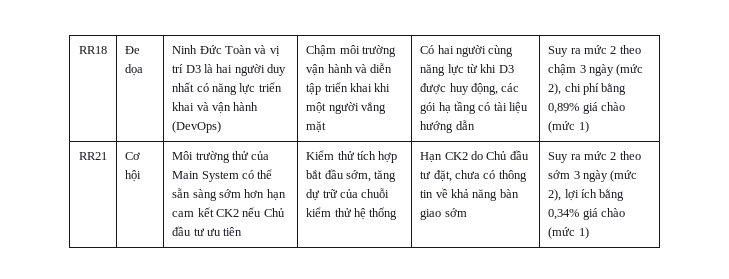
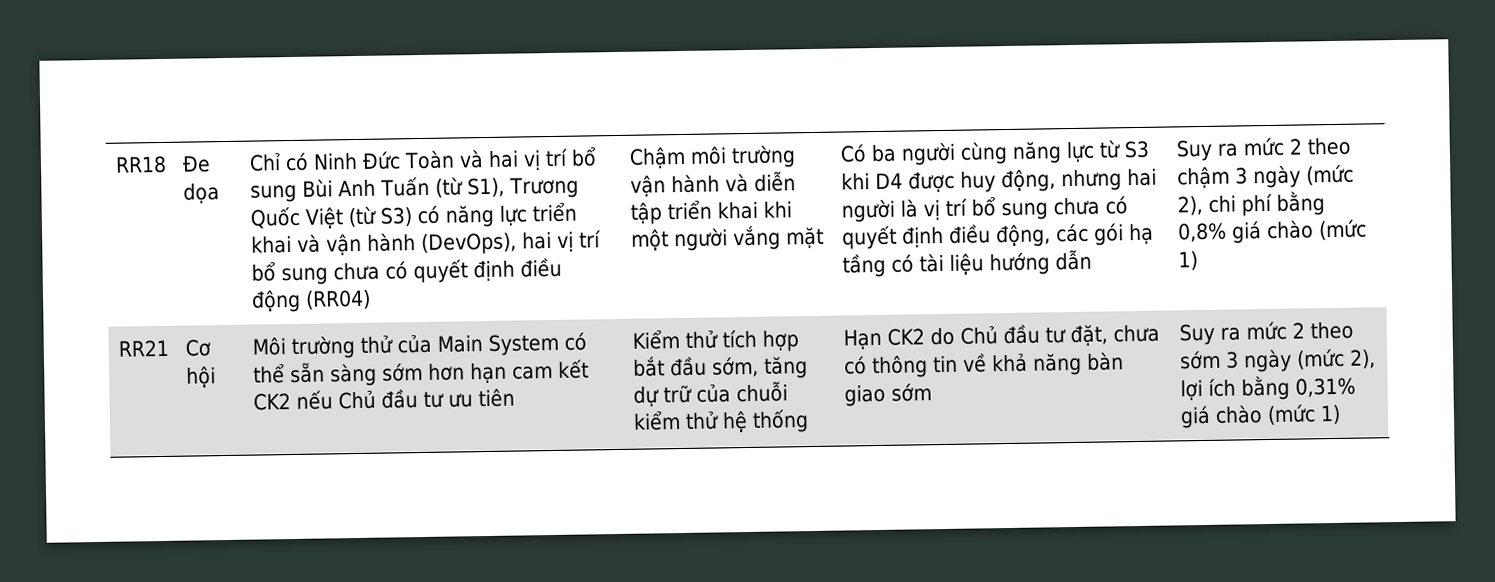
(144, 70) none -> [248,152,309,172] Chỉ có
[269,46,280,57] [172,64,287,76] [172,82,195,92] vị trí D3 là hai người duy nhất -> [487,146,597,171] [249,176,579,203] [249,206,412,229] hai vị trí bổ sung Bùi Anh Tuấn (từ S1), Trương Quốc Việt (từ S3)
[172,121,222,133] (DevOps) -> [420,230,601,256] [250,257,562,286] [250,289,371,313] (DevOps), hai vị trí bổ sung chưa có quyết định điều động (RR04)
[437,45,454,54] hai -> [870,144,897,163] ba
[480,64,514,73] [420,83,469,95] khi D3 được huy -> [1123,140,1150,159] [840,168,1157,193] [840,196,1128,223] [841,224,991,250] S3 khi D4 được huy động, nhưng hai người là vị trí bổ sung chưa có quyết định điều
[548,103,580,114] 0,89% -> [1177,222,1227,243] 0,8%
[548,209,580,220] 0,34% -> [1294,377,1356,398] 0,31%

